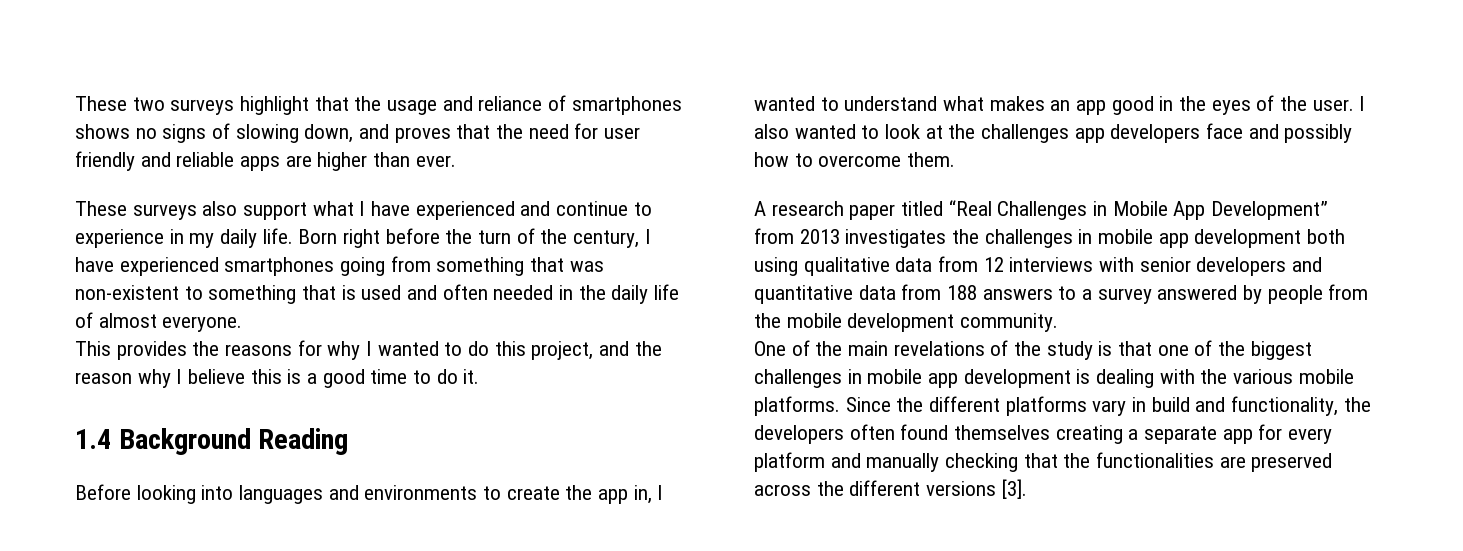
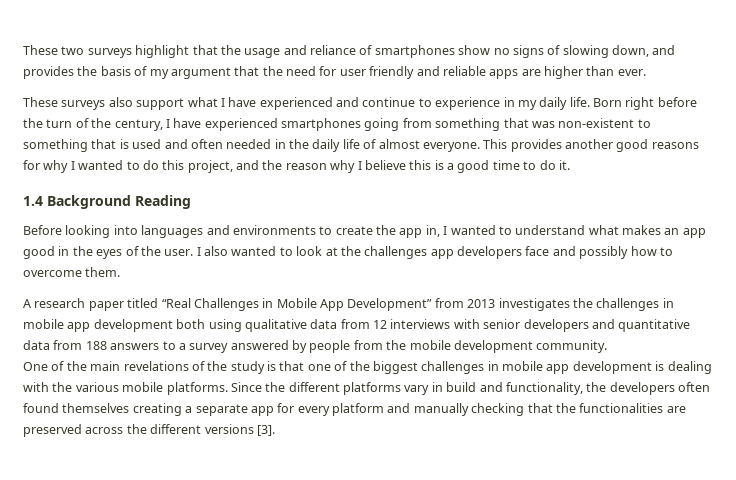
[75,124,130,139] shows -> [458,45,491,55] show
[394,127,451,143] proves -> [23,66,231,79] provides the basis of my argument
(243, 324) // -> (480, 147) none
[192,341,220,356] the -> [565,139,649,152] another good

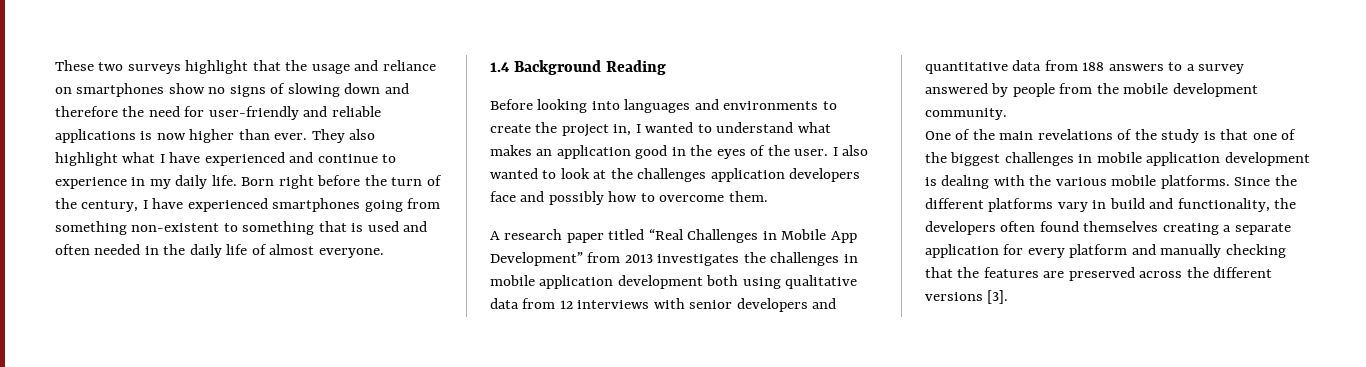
[359,45,373,55] of -> [55,87,72,94] on
[612,45,676,57] [23,66,541,79] down, and provides the basis of my argument that the need for user friendly and reliable apps are -> [344,83,409,94] [55,106,381,120] [55,129,186,143] down and therefore the need for user-friendly and reliable applications is now
[23,97,185,110] // These surveys also support -> [311,129,376,143] [55,152,118,166] They also highlight
[503,118,555,128] that was -> (127, 228) none
[483,139,699,152] [23,160,570,173] This provides another good reasons for why I wanted to do this project, and the reason why I believe this is a good time to do it. -> (384, 253) none
[399,228,423,238] app -> [561,124,609,137] project
[682,228,706,238] app -> [556,145,631,159] application
[430,249,454,259] app -> [710,168,785,182] application
[67,322,91,332] app -> [539,275,614,289] application
[546,364,570,374] app -> [1146,152,1221,166] application
[250,406,274,416] app -> [925,244,999,258] application
[579,403,664,413] functionalities -> [983,267,1039,278] features

